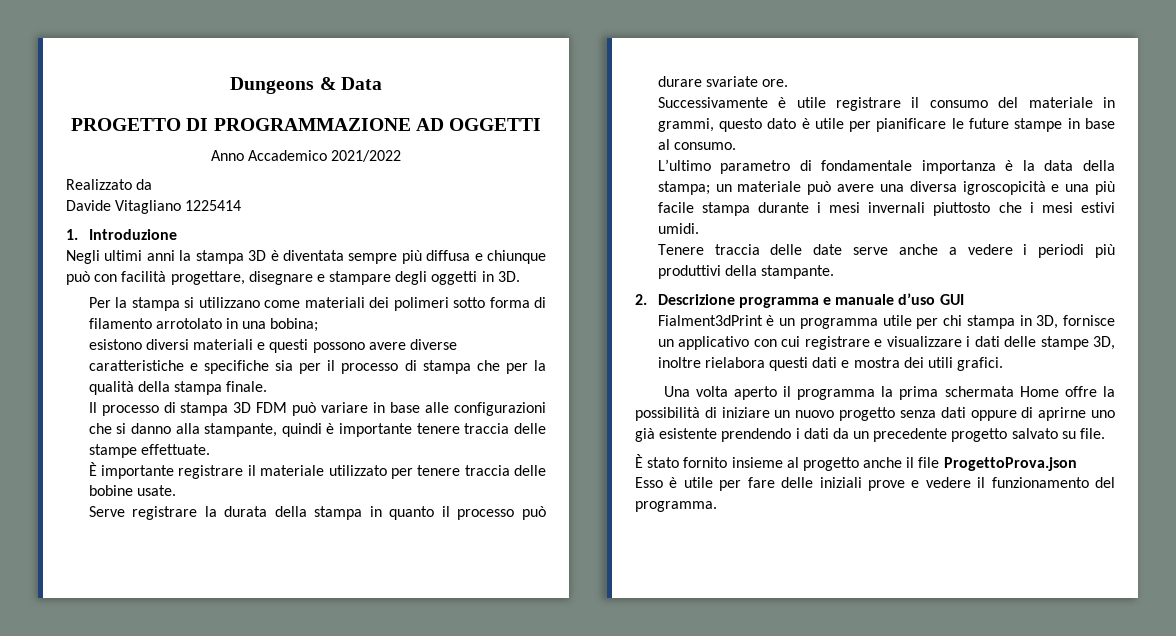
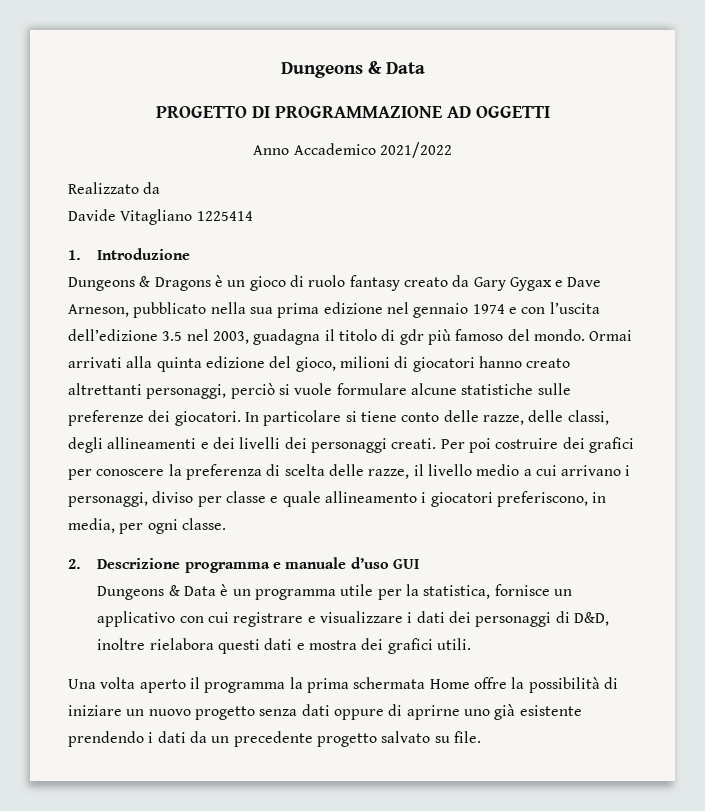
[66,250,546,264] [66,271,520,285] [88,297,546,311] [88,318,319,332] [88,339,457,353] [88,360,547,374] [88,381,268,395] [88,402,546,416] [88,423,546,437] [88,444,210,458] [88,462,546,479] [88,485,176,496] [88,506,546,520] [657,76,789,87] [657,97,1115,111] [657,118,1116,132] [657,139,736,150] [657,159,1115,174] [657,181,1115,195] [657,202,1115,216] [657,223,699,234] [657,244,1115,258] [657,265,835,279] Negli ultimi anni la stampa 3D è diventata sempre più diffusa e chiunque può con facilità progettare, disegnare e stampare degli oggetti in 3D. // Per la stampa si utilizzano come materiali dei polimeri sotto forma di filamento arrotolato in una bobina; // esistono diversi materiali e questi possono avere diverse caratteristiche e specifiche sia per il processo di stampa che per la qualità della stampa finale. // Il processo di stampa 3D FDM può variare in base alle configurazioni che si danno alla stampante, quindi è importante tenere traccia delle stampe effettuate. // È importante registrare il materiale utilizzato per tenere traccia delle bobine usate. // Serve registrare la durata della stampa in quanto il processo può durare svariate ore. // Successivamente è utile registrare il consumo del materiale in grammi, questo dato è utile per pianificare le future stampe in base al consumo. // L’ultimo parametro di fondamentale importanza è la data della stampa; un materiale può avere una diversa igroscopicità e una più facile stampa durante i mesi invernali piuttosto che i mesi estivi umidi. // Tenere traccia delle date serve anche a vedere i periodi più produttivi della stampante. -> [68,275,602,291] [68,302,600,318] [68,329,633,345] [68,356,571,372] [68,383,571,399] [68,410,609,426] [68,437,634,453] [68,464,631,480] [68,491,607,507] [68,518,226,534] Dungeons & Dragons è un gioco di ruolo fantasy creato da Gary Gygax e Dave Arneson, pubblicato nella sua prima edizione nel gennaio 1974 e con l’uscita dell’edizione 3.5 nel 2003, guadagna il titolo di gdr più famoso del mondo. Ormai arrivati alla quinta edizione del gioco, milioni di giocatori hanno creato altrettanti personaggi, perciò si vuole formulare alcune statistiche sulle preferenze dei giocatori. In particolare si tiene conto delle razze, delle classi, degli allineamenti e dei livelli dei personaggi creati. Per poi costruire dei grafici per conoscere la preferenza di scelta delle razze, il livello medio a cui arrivano i personaggi, diviso per classe e quale allineamento i giocatori preferiscono, in media, per ogni classe.
[657,315,763,326] Fialment3dPrint -> [97,585,216,600] Dungeons & Data
[943,315,1059,329] chi stampa in 3D, -> [405,584,491,599] la statistica,
[1004,336,1115,350] delle stampe 3D, -> [448,611,609,627] dei personaggi di D&D,
[927,357,1004,371] utili grafici. -> [387,638,471,654] grafici utili.
[635,454,1077,471] [635,477,1115,491] [635,501,717,512] // È stato fornito insieme al progetto anche il file ProgettoProva.json // Esso è utile per fare delle iniziali prove e vedere il funzionamento del programma. -> (481, 737) none

